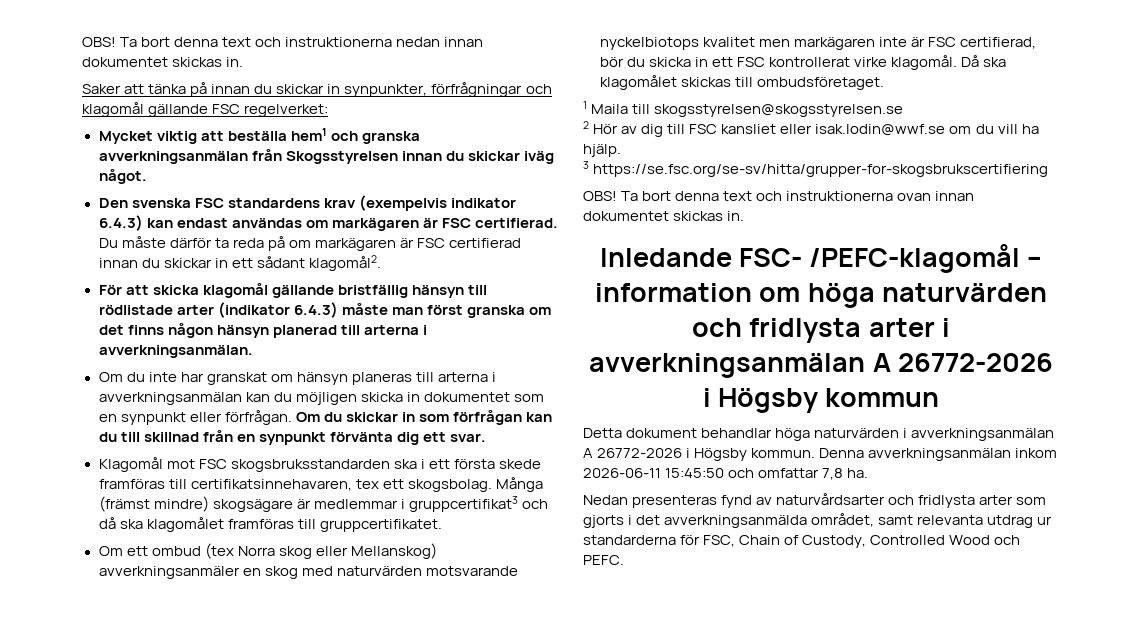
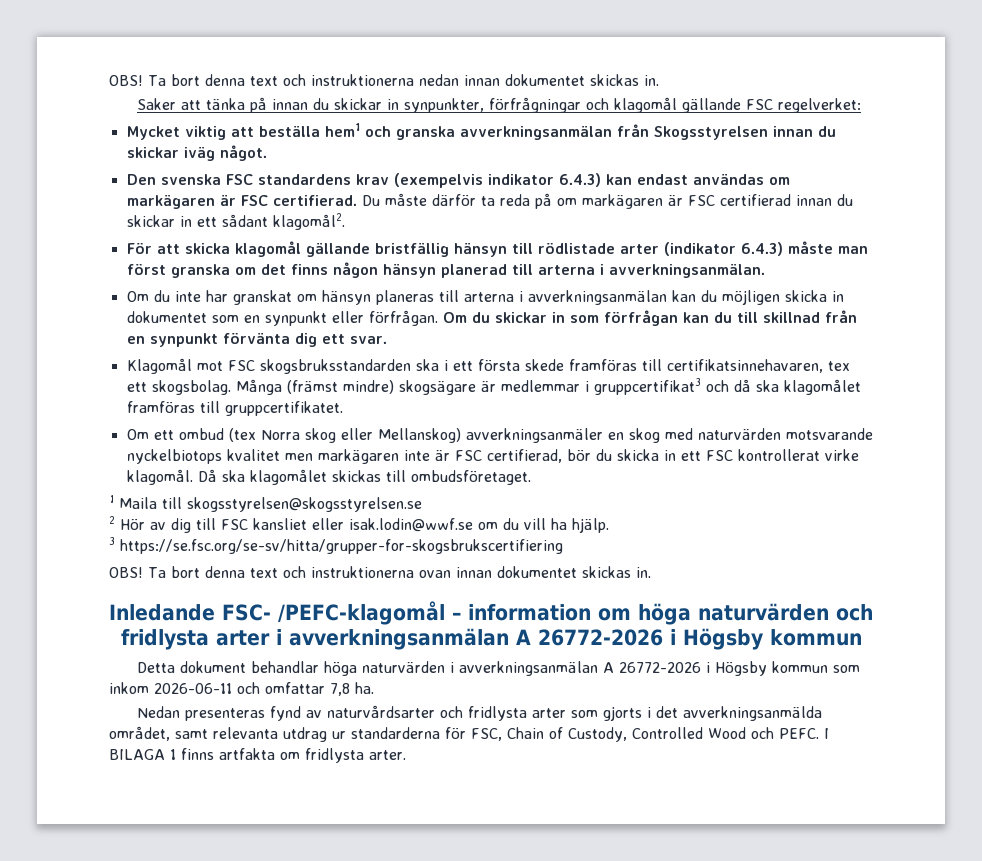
[751,448,1012,461] kommun. Denna avverkningsanmälan -> [772,661,861,673] kommun som
[665,468,725,478] 15:45:50 -> (232, 688) none
(624, 560) none -> [824,728,829,739] [109,748,406,763] I BILAGA 1 finns artfakta om fridlysta arter.

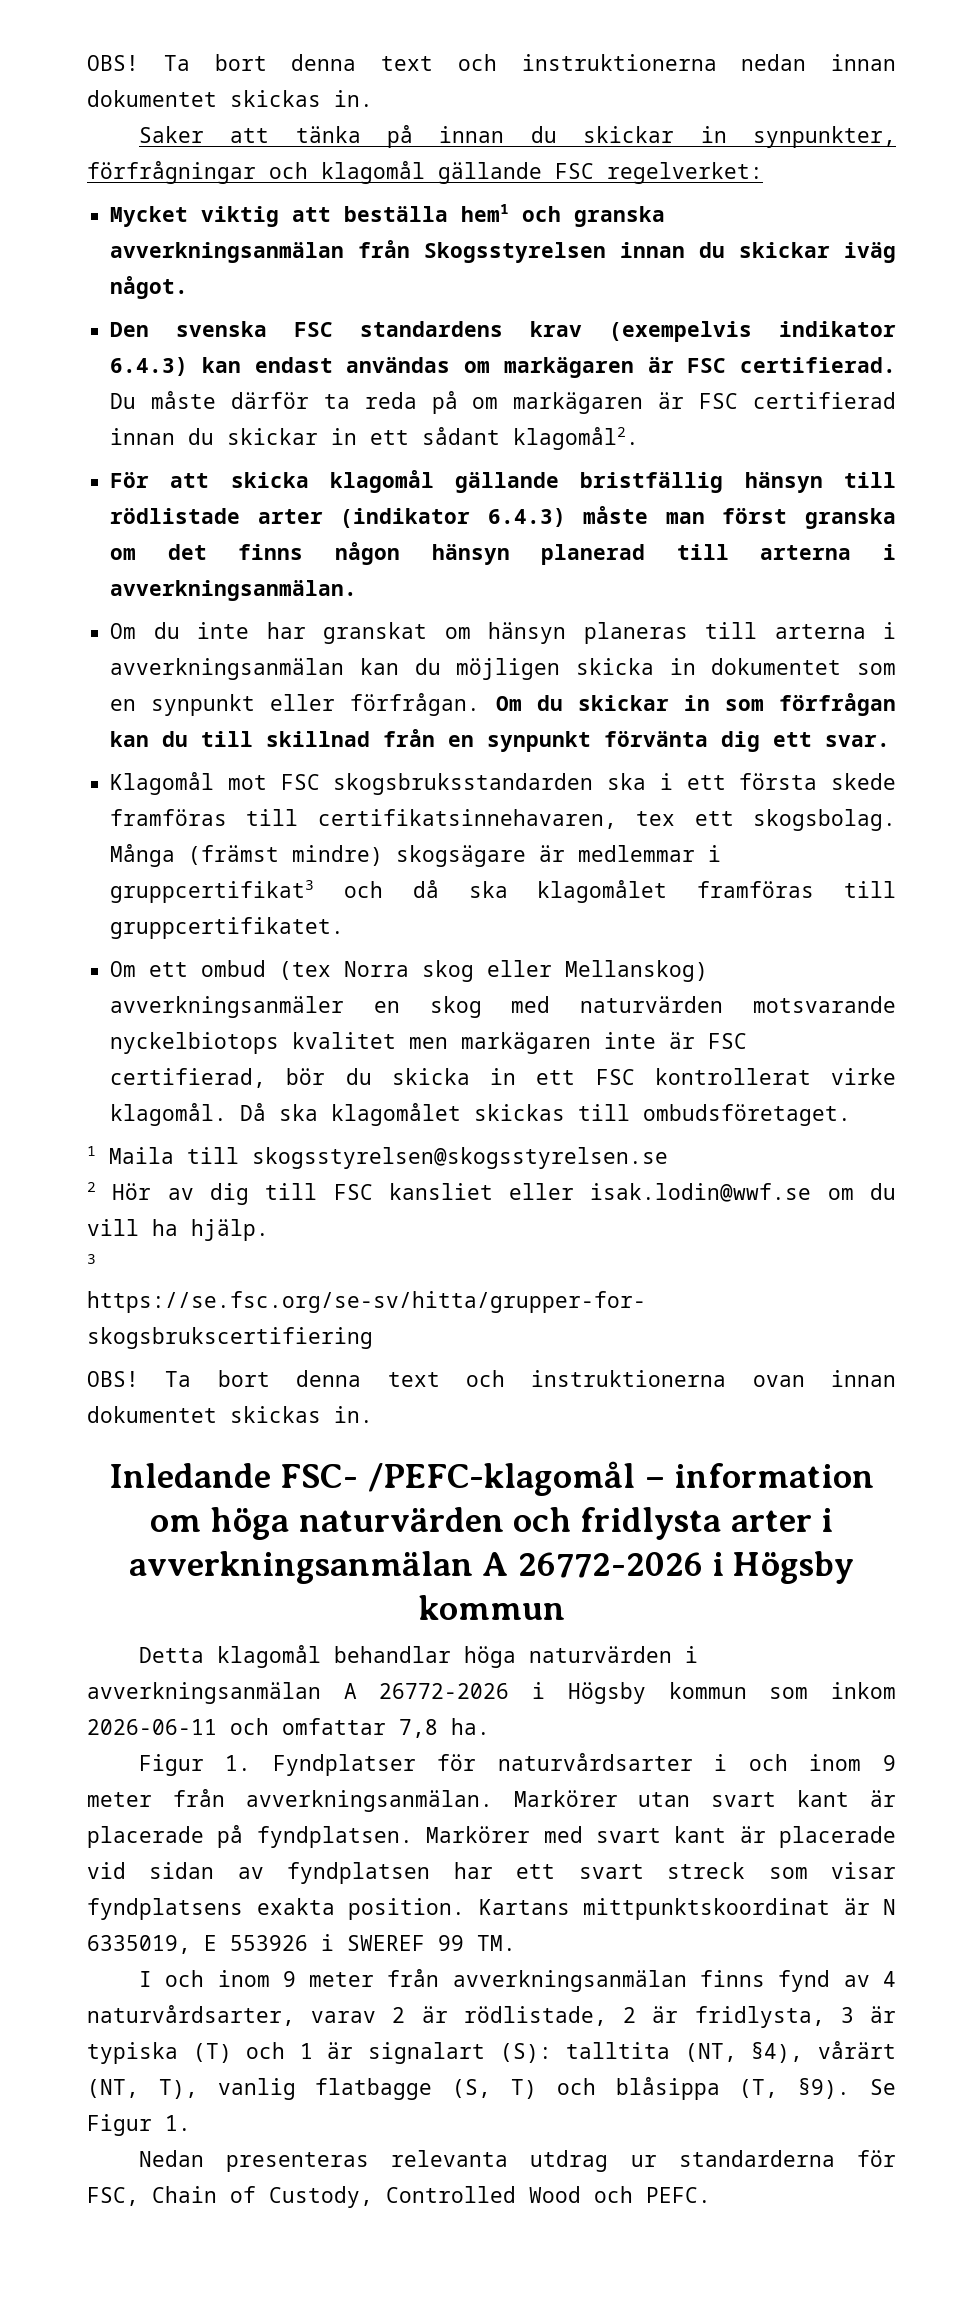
[180,661,247,673] dokument -> [216,1645,321,1668] klagomål
[137,705,823,721] [109,726,208,741] Nedan presenteras fynd av naturvårdsarter och fridlysta arter som gjorts i det avverkningsanmälda området, samt -> [138,1753,897,1776] [87,1789,897,1812] [87,1825,896,1848] [87,1862,897,1884] [87,1898,896,1920] [87,1934,516,1954] [138,1969,896,1992] [87,2005,896,2028] [87,2041,897,2064] [87,2077,896,2100] [87,2114,191,2136] [138,2150,370,2172] Figur 1. Fyndplatser för naturvårdsarter i och inom 9 meter från avverkningsanmälan. Markörer utan svart kant är placerade på fyndplatsen. Markörer med svart kant är placerade vid sidan av fyndplatsen har ett svart streck som visar fyndplatsens exakta position. Kartans mittpunktskoordinat är N 6335019, E 553926 i SWEREF 99 TM. // I och inom 9 meter från avverkningsanmälan finns fynd av 4 naturvårdsarter, varav 2 är rödlistade, 2 är fridlysta, 3 är typiska (T) och 1 är signalart (S): talltita (NT, §4), vårärt (NT, T), vanlig flatbagge (S, T) och blåsippa (T, §9). Se Figur 1. // Nedan presenteras
[824,728,829,739] [109,748,406,763] I BILAGA 1 finns artfakta om fridlysta arter. -> (711, 2195) none

